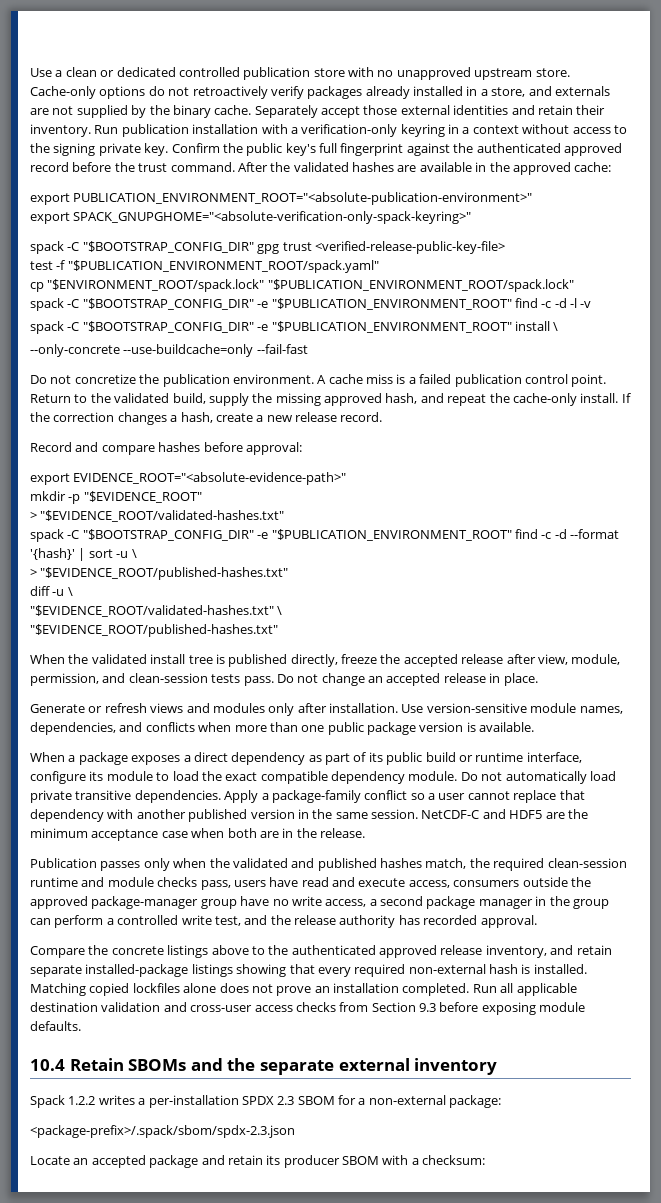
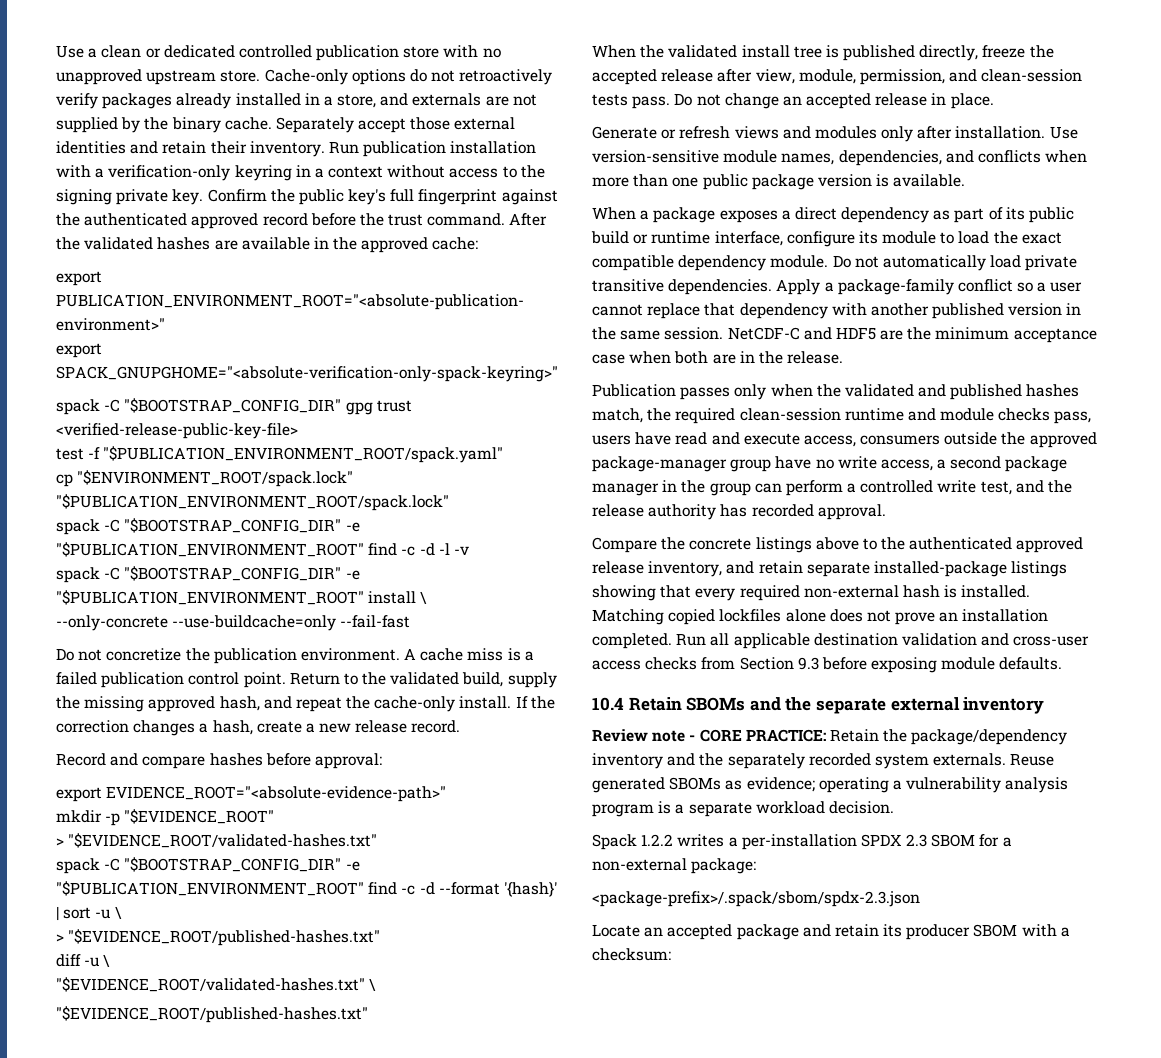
(498, 1066) none -> [592,729,1068,745] [592,753,1055,769] [592,777,1069,793] [592,801,894,817] // Review note - CORE PRACTICE: Retain the package/dependency inventory and the separately recorded system externals. Reuse generated SBOMs as evidence; operating a vulnerability analysis program is a separate workload decision.

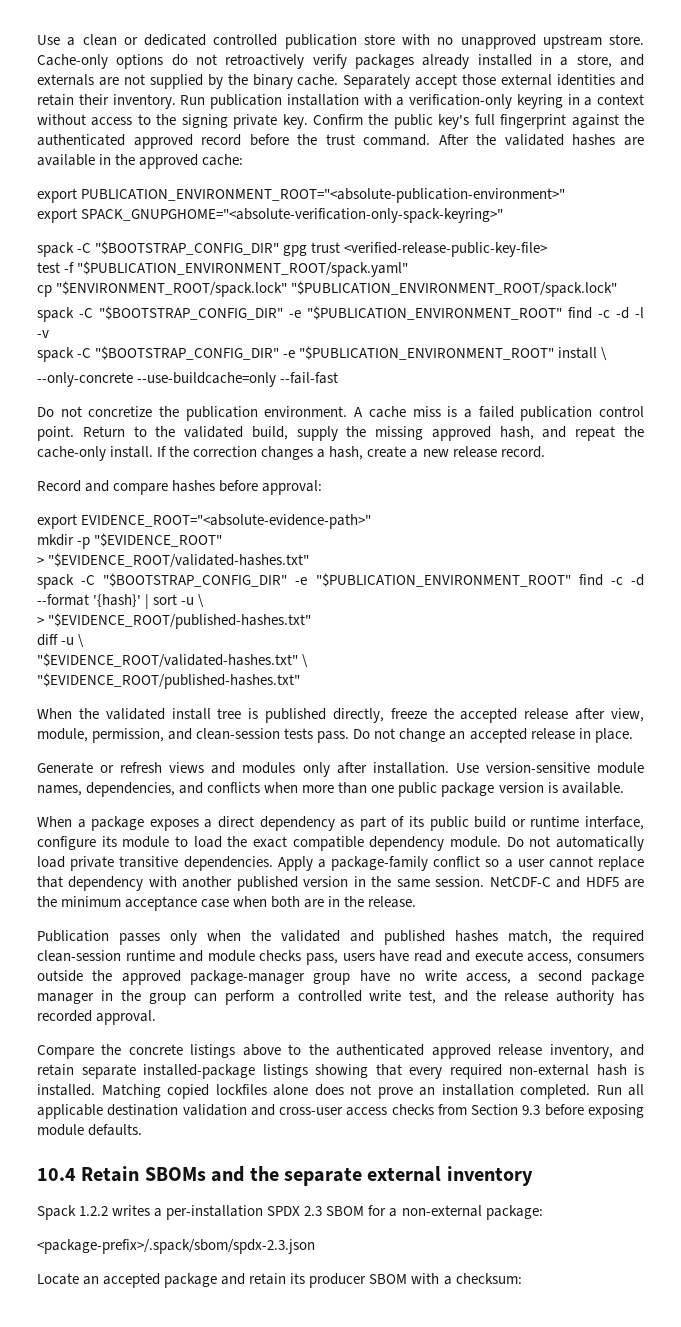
[592,729,1068,745] [592,753,1055,769] [592,777,1069,793] [592,801,894,817] // Review note - CORE PRACTICE: Retain the package/dependency inventory and the separately recorded system externals. Reuse generated SBOMs as evidence; operating a vulnerability analysis program is a separate workload decision. -> (533, 1176) none

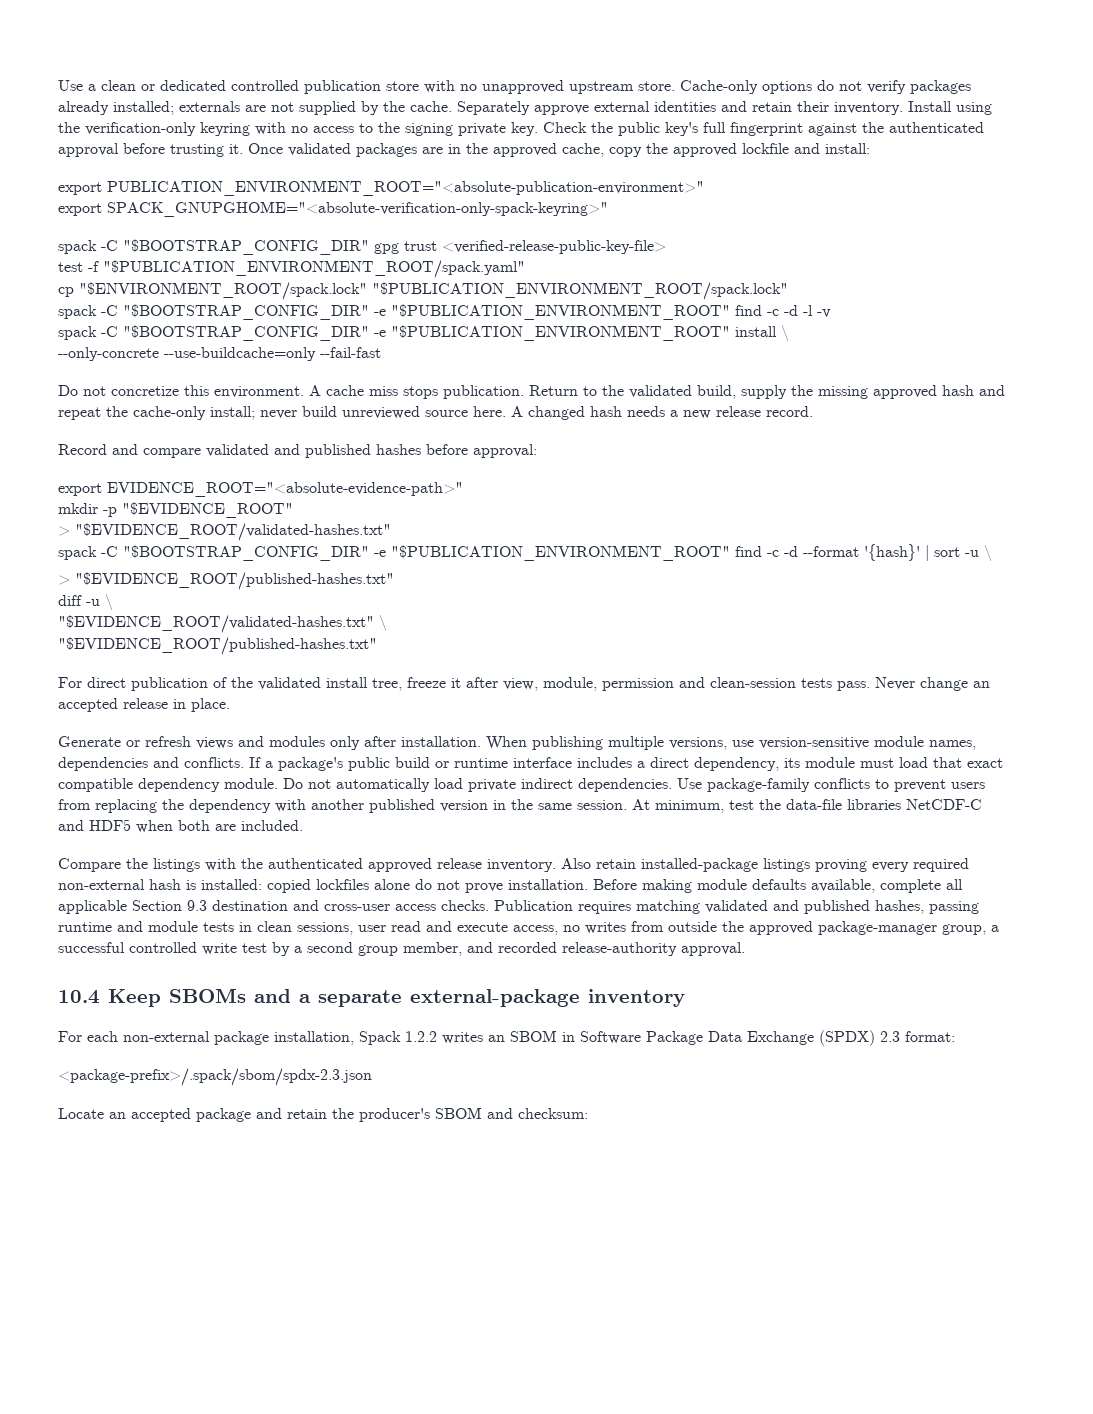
[225,54,305,69] retroactively -> (862, 86) none
[477,54,645,68] installed in a store, and -> [113,101,174,115] installed;
[252,74,293,89] binary -> (405, 106) none
[415,74,497,89] accept those -> [534,105,589,115] approve
[180,94,644,109] [37,114,86,125] Run publication installation with a verification-only keyring in a context without -> [908,101,992,115] [58,122,308,136] Install using the verification-only keyring with no
[313,114,364,125] Confirm -> [543,122,587,133] Check
[133,134,644,149] [37,154,244,169] approved record before the trust command. After the validated hashes are available in the approved cache: -> [58,143,870,157] approval before trusting it. Once validated packages are in the approved cache, copy the approved lockfile and install:
[159,406,258,421] the publication -> [184,385,209,396] this
[447,406,644,421] [37,426,74,441] is a failed publication control point. -> [403,385,524,399] stops publication.
[499,426,534,440] hash, -> [942,385,974,396] hash
[110,446,407,460] install. If the correction changes a hash, create -> [210,406,665,420] install; never build unreviewed source here. A changed hash needs
(169, 489) none -> [206,444,371,458] validated and published
[37,708,569,723] When the validated install tree is published directly, freeze the accepted release -> [58,677,461,691] For direct publication of the validated install tree, freeze it
[92,728,165,743] permission, -> [602,678,674,691] permission
[353,728,396,739] Do not -> [875,677,915,690] Never
[455,762,645,774] [37,782,624,797] [37,816,645,831] [37,836,248,850] Use version-sensitive module names, dependencies, and conflicts when more than one public package version is available. // When a package exposes a direct dependency as part of its public build or runtime interface, configure its module to load the -> [486,736,976,750] [58,757,962,771] When publishing multiple versions, use version-sensitive module names, dependencies and conflicts. If a package's public build or runtime interface includes a direct dependency, its module must load that
[119,856,645,871] [37,876,63,888] transitive dependencies. Apply a package-family conflict so a user cannot replace that -> [521,778,985,792] [58,799,184,813] indirect dependencies. Use package-family conflicts to prevent users from replacing the
[489,876,644,888] [37,896,417,911] [37,930,644,945] [37,950,644,965] [37,970,645,985] [37,990,644,1005] [37,1010,157,1025] [37,1044,644,1059] [37,1064,402,1079] NetCDF-C and HDF5 are the minimum acceptance case when both are in the release. // Publication passes only when the validated and published hashes match, the required clean-session runtime and module checks pass, users have read and execute access, consumers outside the approved package-manager group have no write access, a second package manager in the group can perform a controlled write test, and the release authority has recorded approval. // Compare the concrete listings above to the authenticated approved release inventory, and retain separate installed-package listings showing that -> [632,799,982,813] [58,819,303,833] [58,858,867,872] At minimum, test the data-file libraries NetCDF-C and HDF5 when both are included. // Compare the listings with the authenticated approved release inventory. Also retain installed-package listings proving
[37,1084,161,1098] installed. Matching -> [201,879,262,890] installed:
[314,1084,344,1096] does -> [415,879,432,890] do
[419,1084,644,1099] [37,1104,644,1119] [37,1124,143,1136] an installation completed. Run all applicable destination validation and cross-user access checks from Section 9.3 before exposing module defaults. -> [508,879,963,893] [58,900,979,914] [58,921,999,935] [58,942,745,956] installation. Before making module defaults available, complete all applicable Section 9.3 destination and cross-user access checks. Publication requires matching validated and published hashes, passing runtime and module tests in clean sessions, user read and execute access, no writes from outside the approved package-manager group, a successful controlled write test by a second group member, and recorded release-authority approval.
[81,1166,140,1182] Retain -> [108,989,161,1007] Keep
[249,1166,533,1186] [37,1205,543,1220] the separate external inventory // Spack 1.2.2 writes a per-installation SPDX 2.3 SBOM for a non-external package: -> [299,989,685,1007] [58,1030,955,1046] a separate external-package inventory // For each non-external package installation, Spack 1.2.2 writes an SBOM in Software Package Data Exchange (SPDX) 2.3 format:
[290,1273,452,1288] its producer SBOM with a -> [332,1107,513,1122] the producer's SBOM and

